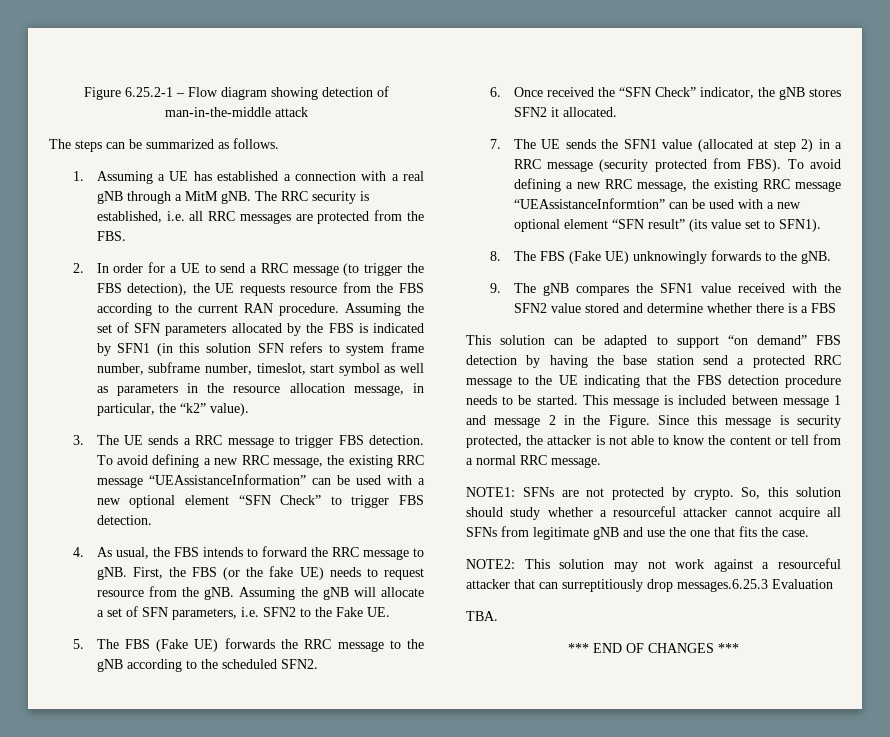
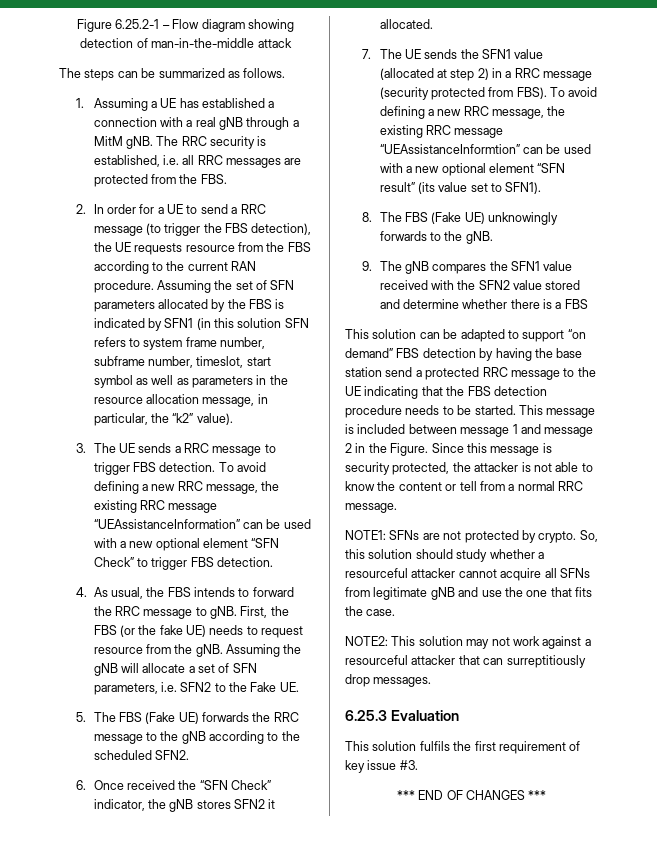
[677,579,768,592] messages.6.25.3 -> [373,677,432,687] [345,710,387,721] messages. // 6.25.3
[466,611,498,621] TBA. -> [345,741,581,754] [345,760,418,773] This solution fulfils the first requirement of key issue #3.

